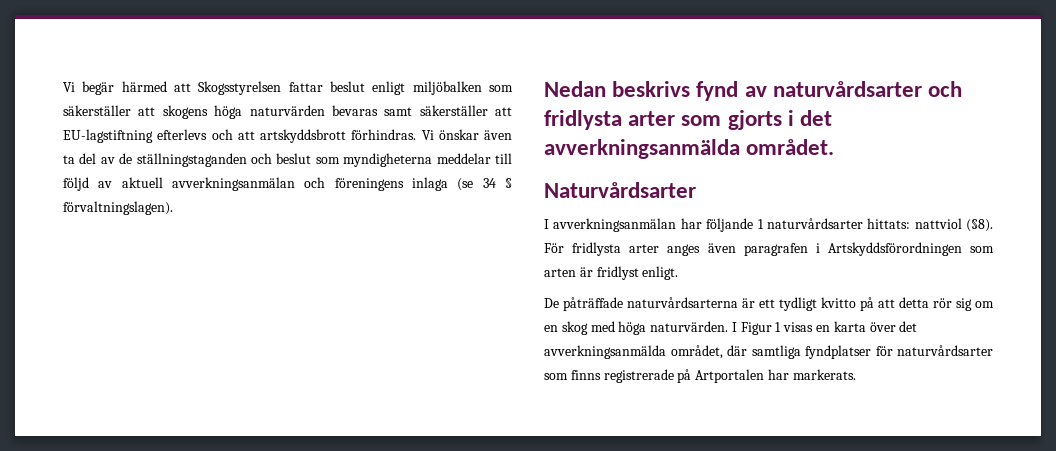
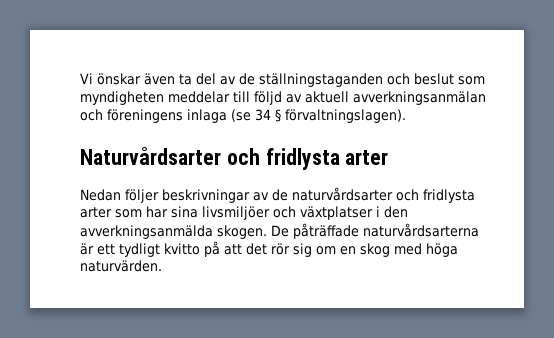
[63,81,513,95] [63,105,512,119] [63,129,434,143] Vi begär härmed att Skogsstyrelsen fattar beslut enligt miljöbalken som säkerställer att skogens höga naturvärden bevaras samt säkerställer att EU-lagstiftning efterlevs och att artskyddsbrott förhindras. Vi -> [80,73,93,84] Vi
[343,153,433,167] myndigheterna -> [80,91,164,105] myndigheten
[544,81,767,101] Nedan beskrivs fynd av -> [80,147,389,170] [80,189,288,203] Naturvårdsarter och fridlysta arter // Nedan följer beskrivningar av de
[727,110,833,130] [544,139,835,159] [544,182,696,198] [544,218,993,232] [544,242,994,256] [544,266,679,280] gjorts i det avverkningsanmälda området. // Naturvårdsarter // I avverkningsanmälan har följande 1 naturvårdsarter hittats: nattviol (§8). För fridlysta arter anges även paragrafen i Artskyddsförordningen som arten är fridlyst enligt. // -> [146,206,408,220] [80,225,267,239] har sina livsmiljöer och växtplatser i den avverkningsanmälda skogen.
[899,297,929,308] detta -> [246,243,267,255] det
[731,321,918,335] [544,345,993,359] [544,369,856,383] I Figur 1 visas en karta över det avverkningsanmälda området, där samtliga fyndplatser för naturvårdsarter som finns registrerade på Artportalen har markerats. -> (162, 266) none

